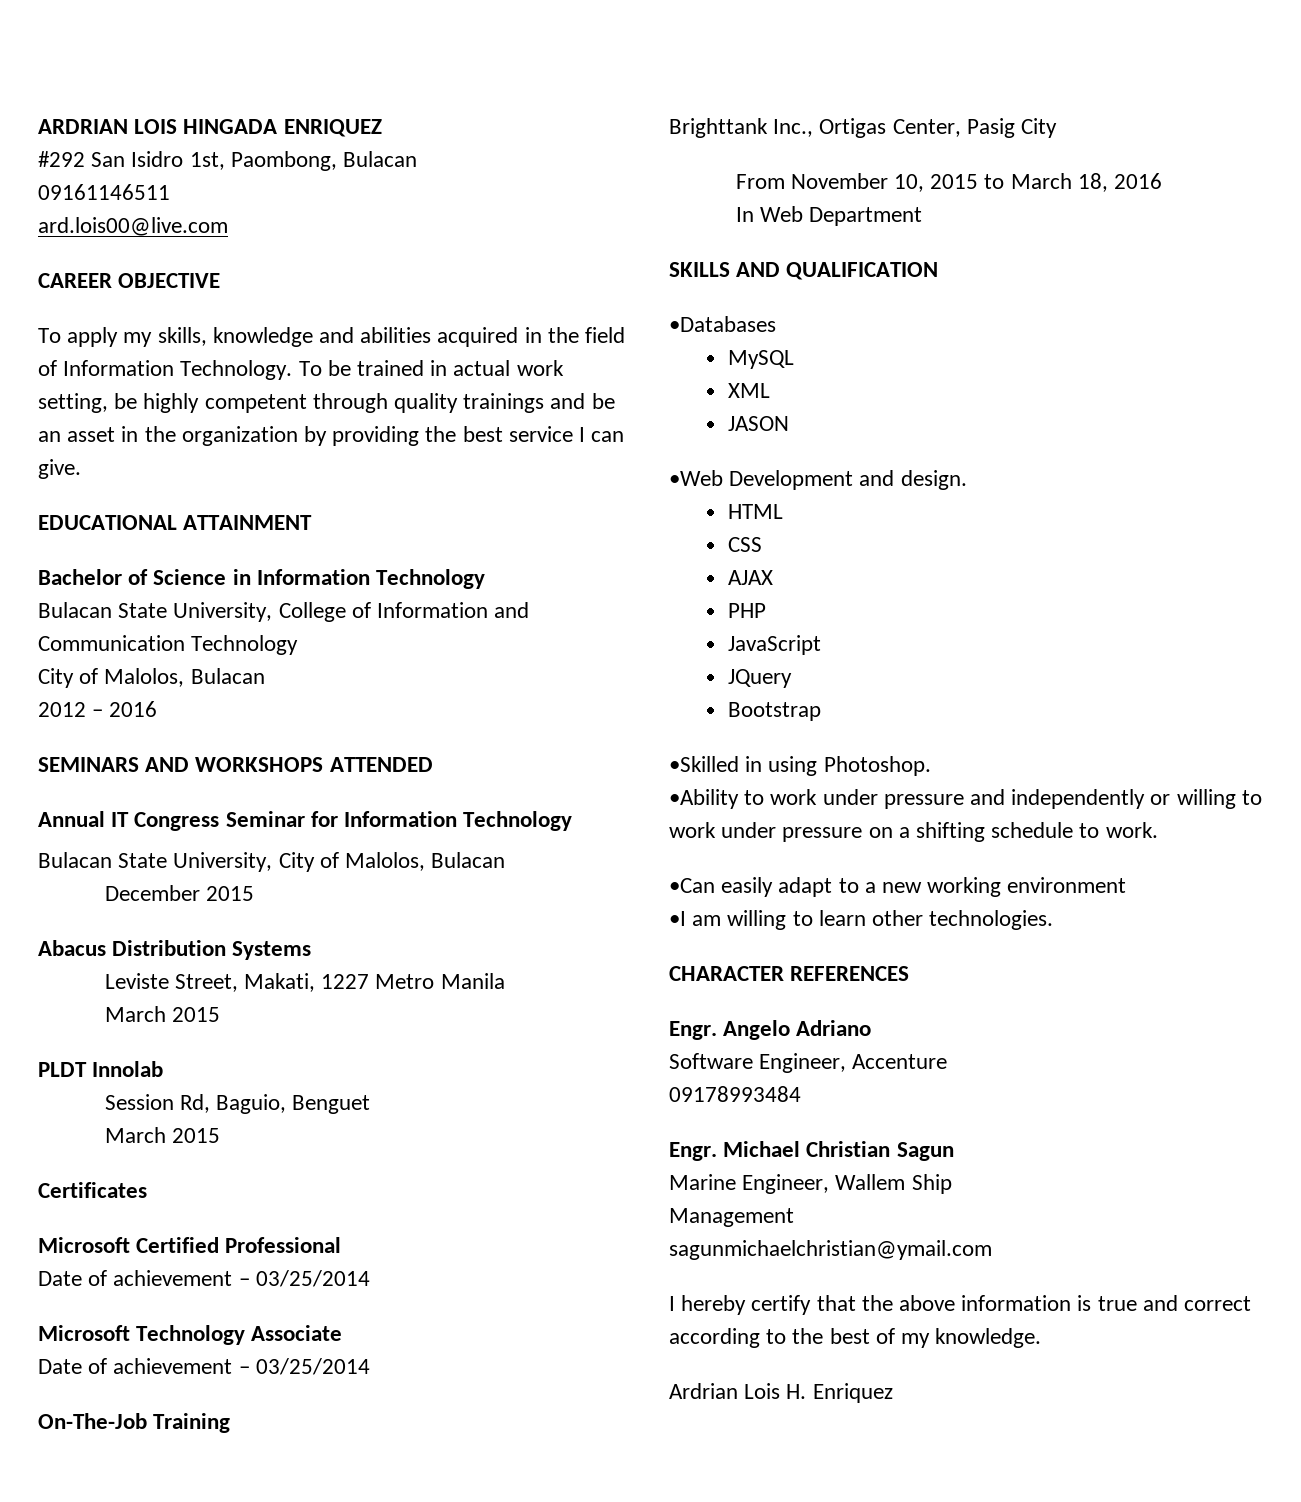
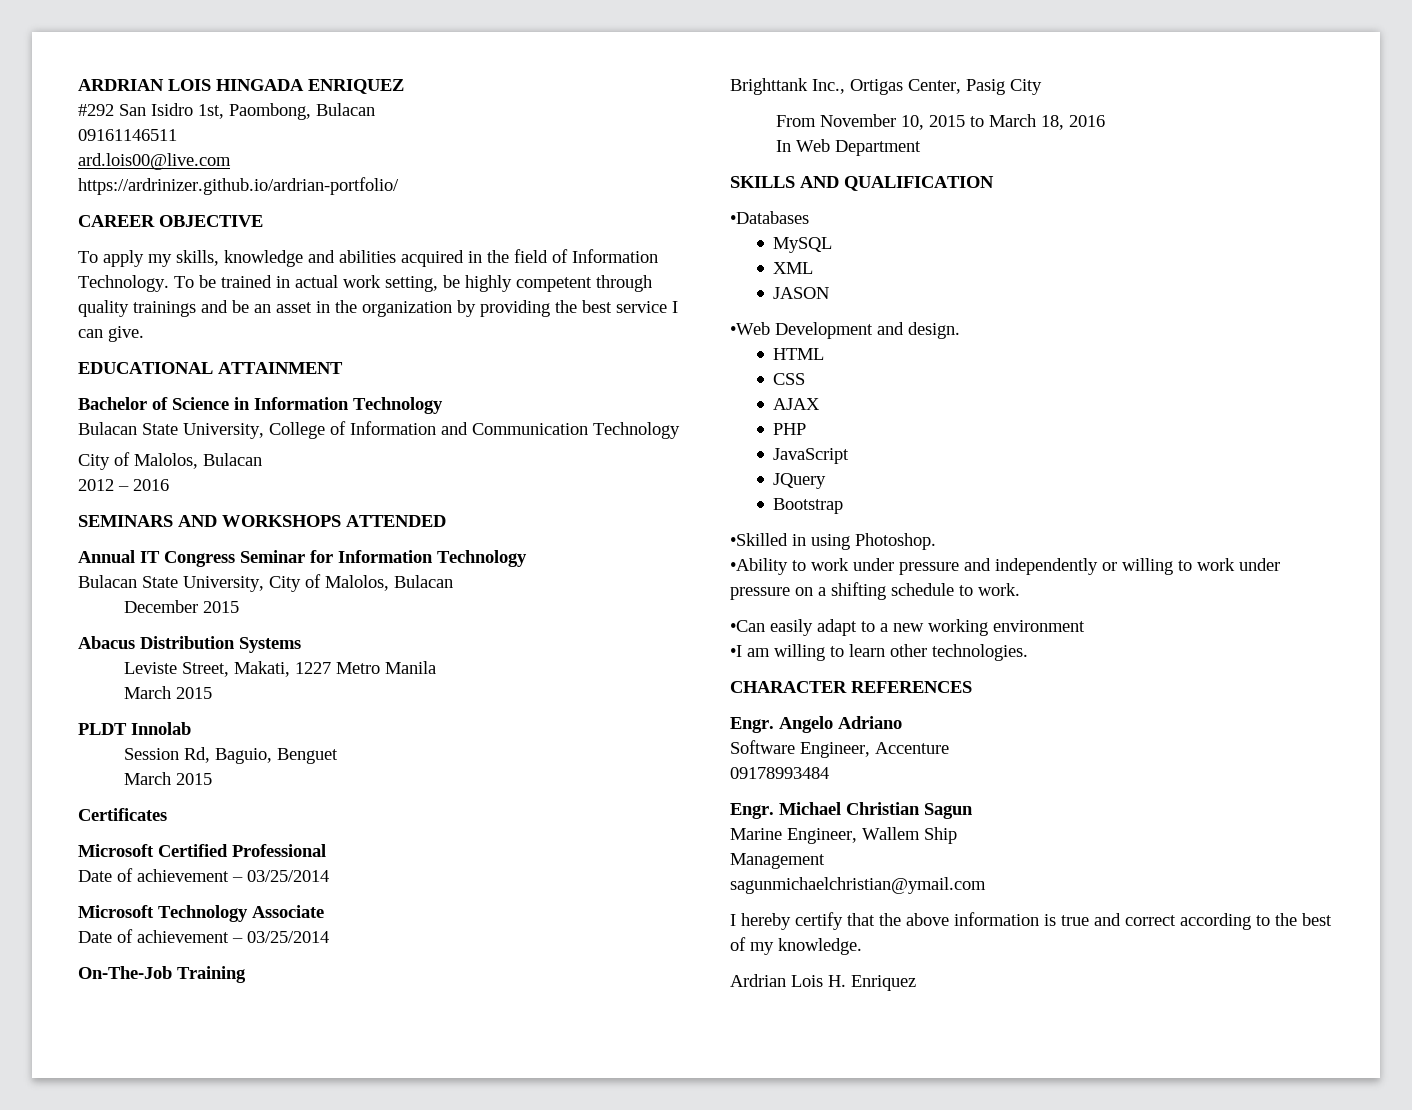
(228, 226) none -> [78,177,399,195] // https://ardrinizer.github.io/ardrian-portfolio/

